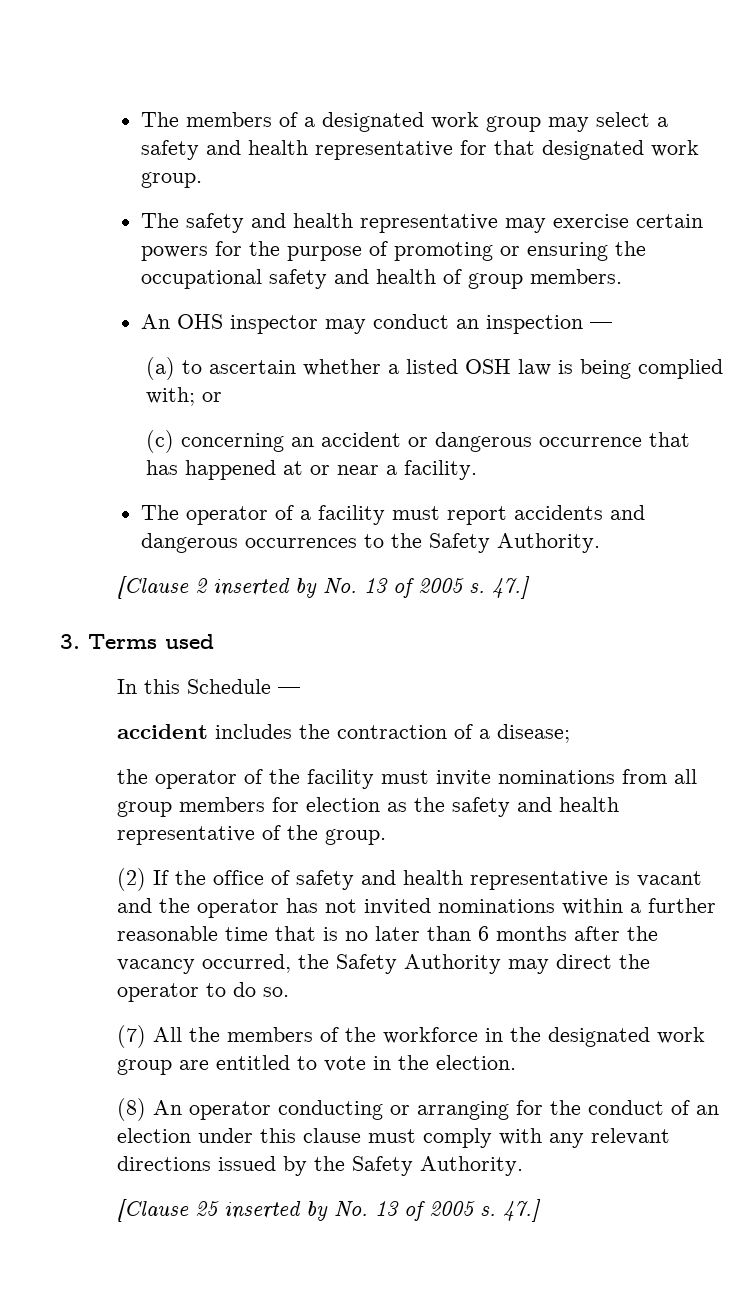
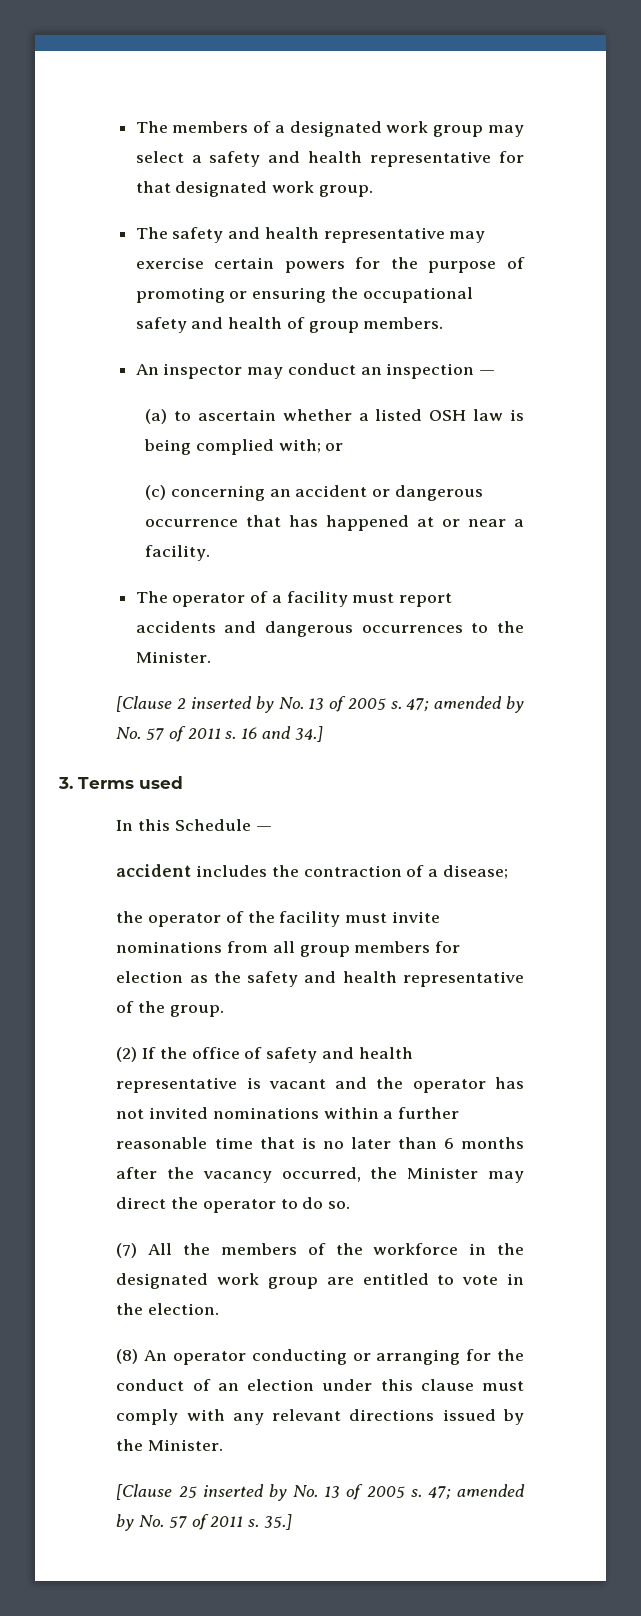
[177,314,224,329] OHS -> (159, 369) none
[429,533,601,553] Safety Authority. -> [135,651,211,663] Minister.
[492,576,531,599] 47.] -> [406,696,524,713] [116,726,323,742] 47; amended by No. 57 of 2011 s. 16 and 34.]
[336,954,502,974] Safety Authority -> [407,1167,479,1179] Minister
[352,1156,524,1176] Safety Authority. -> [148,1439,224,1451] Minister.
[503,1199,542,1222] 47.] -> [427,1484,526,1500] [116,1514,292,1531] 47; amended by No. 57 of 2011 s. 35.]

